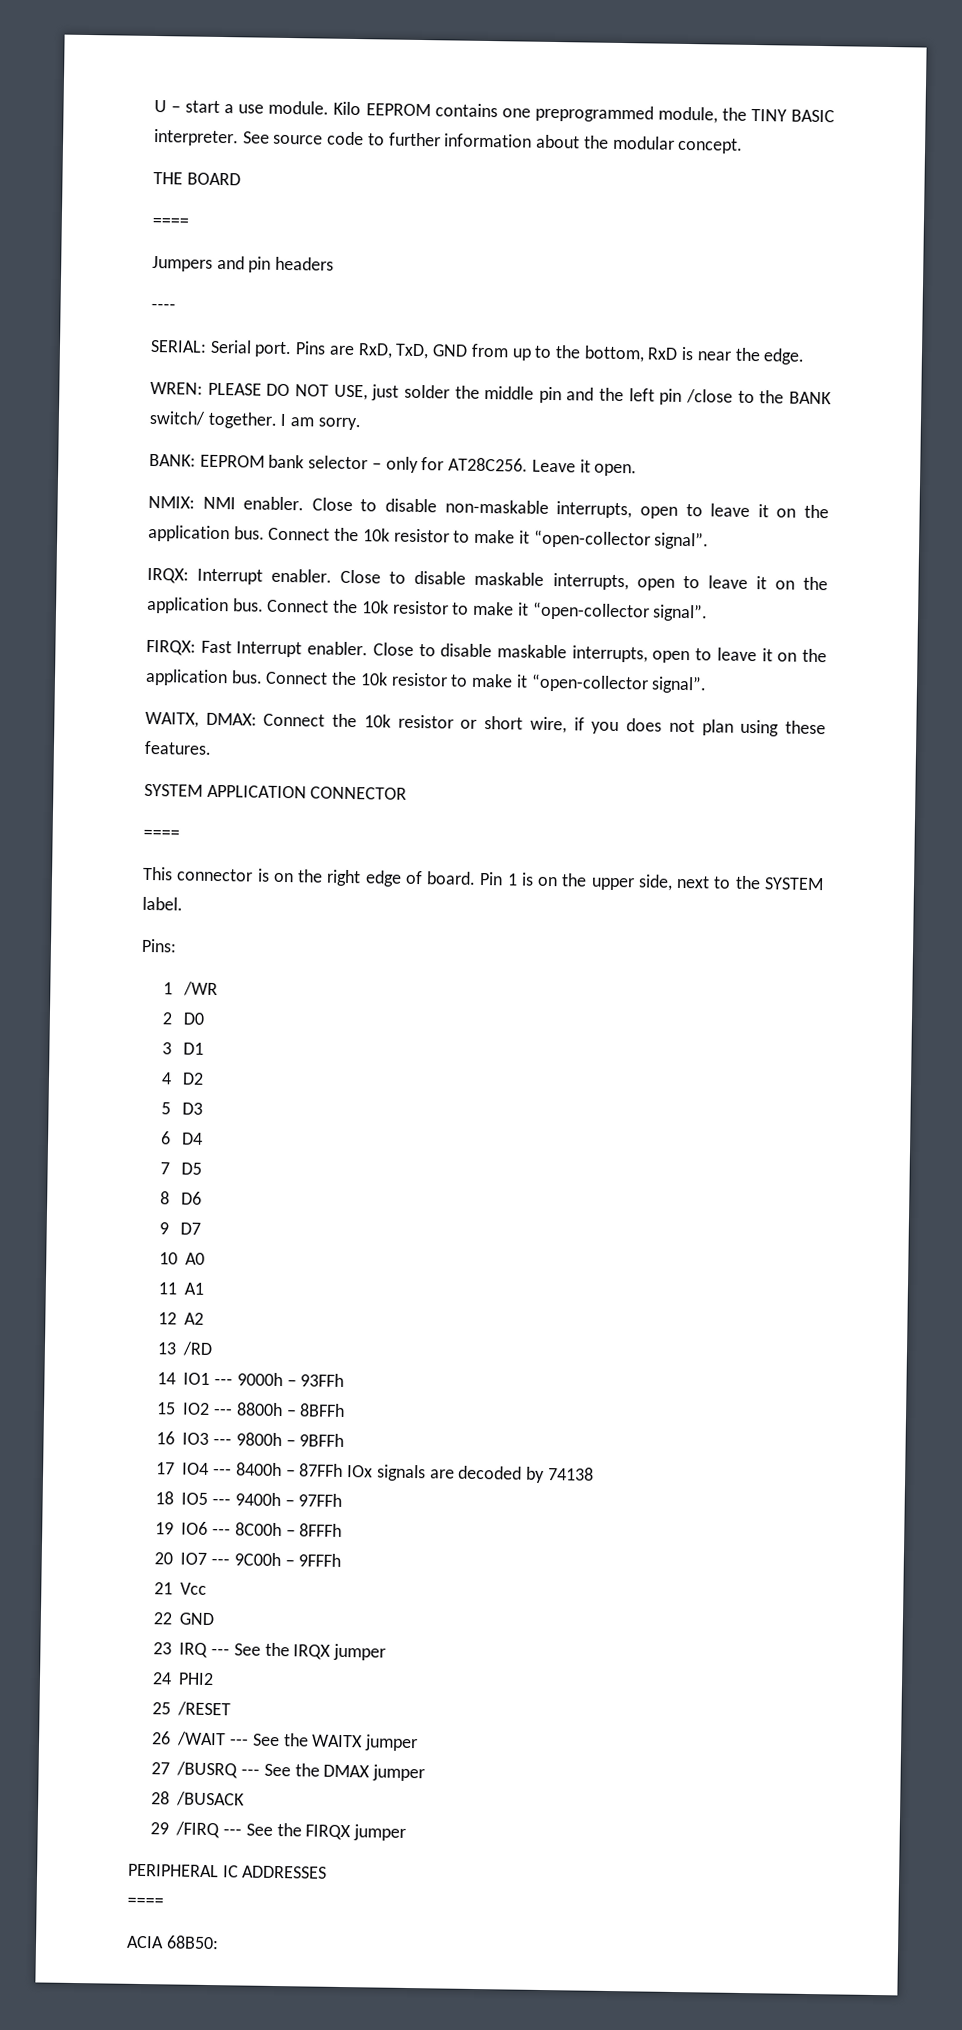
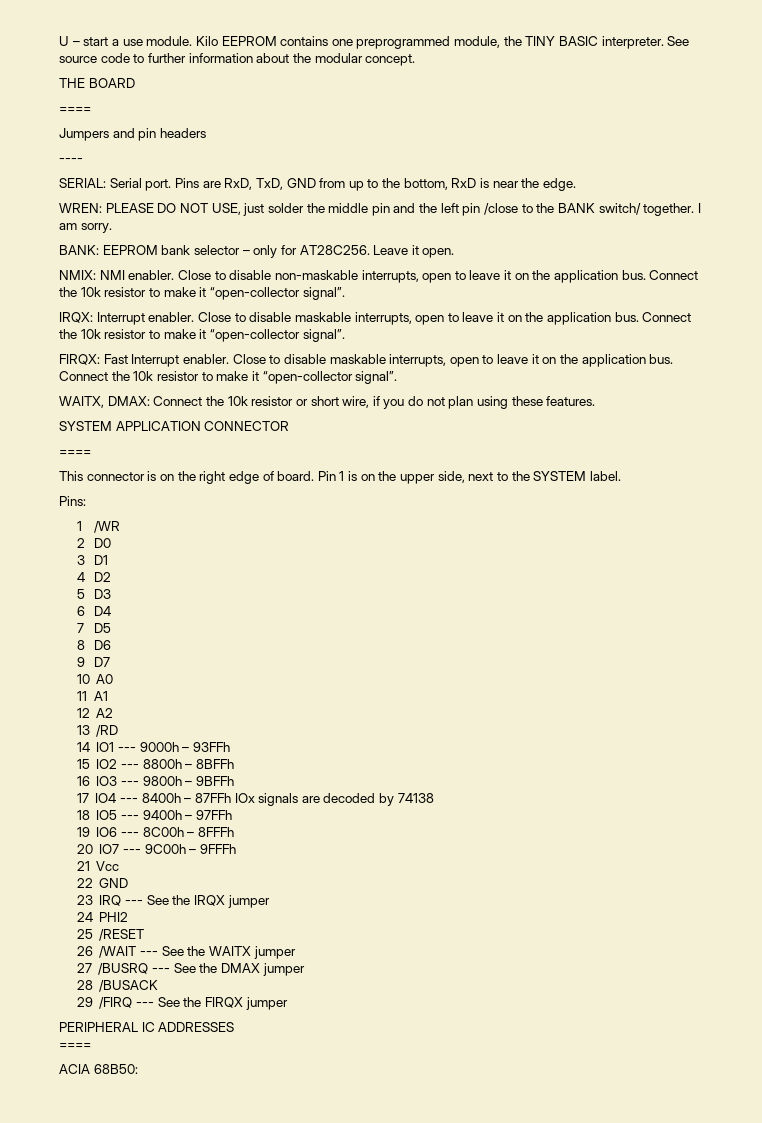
[626,718,663,732] does -> [408,396,424,406] do

